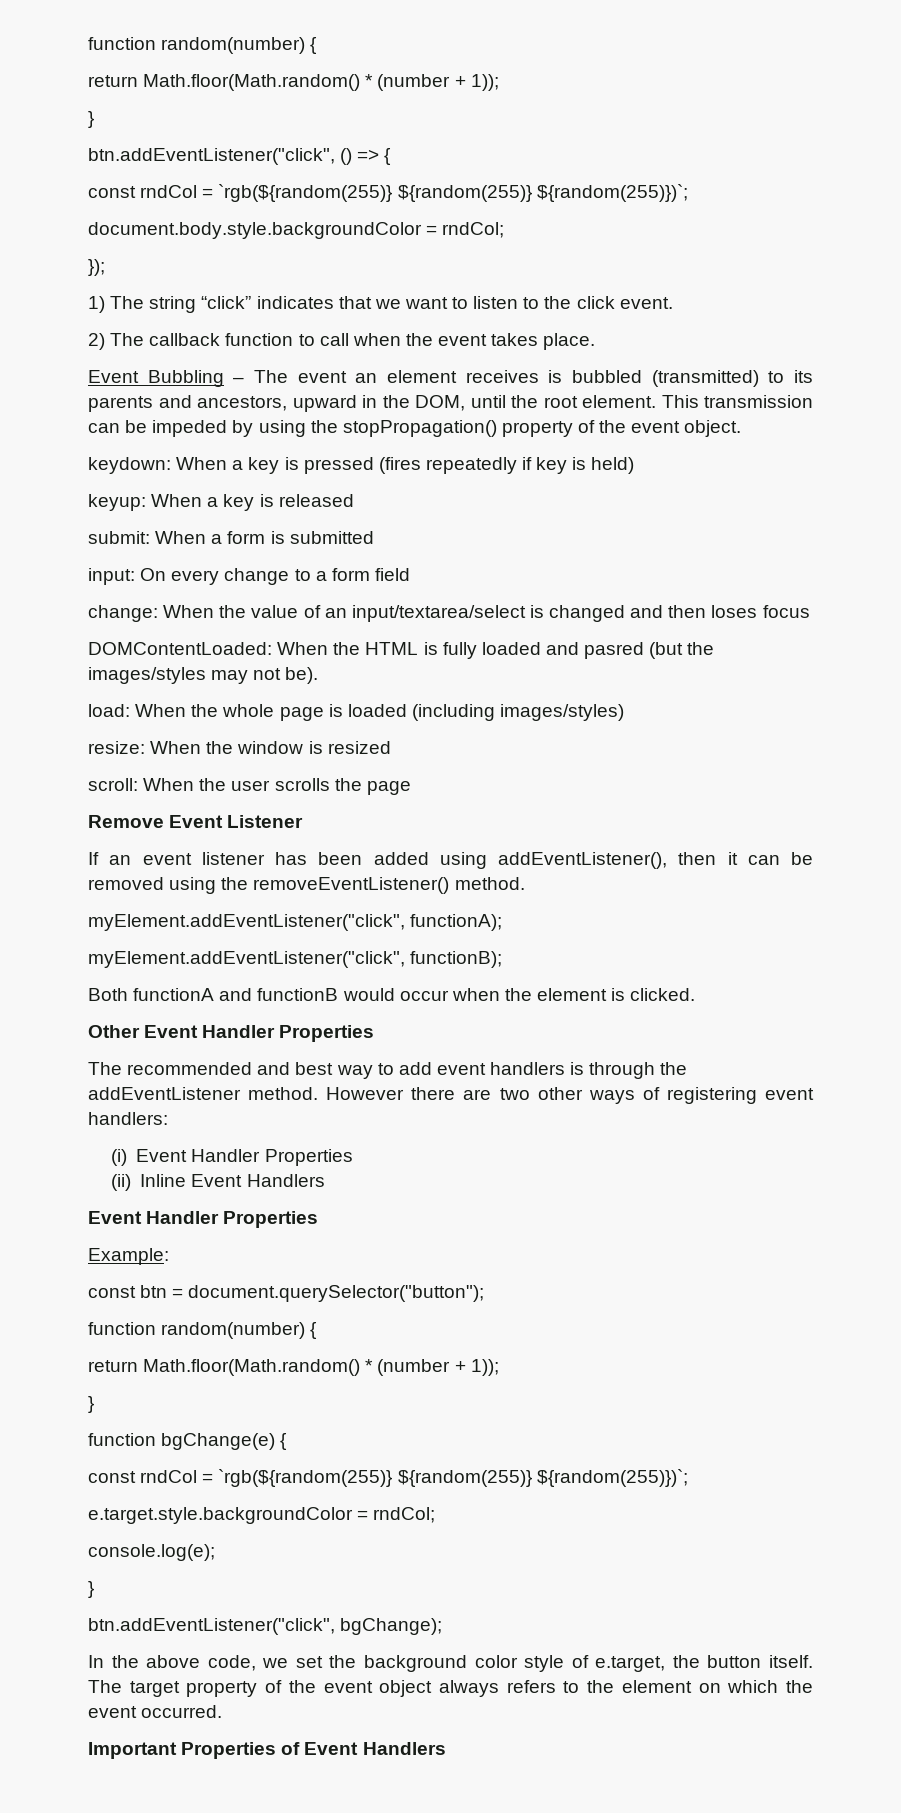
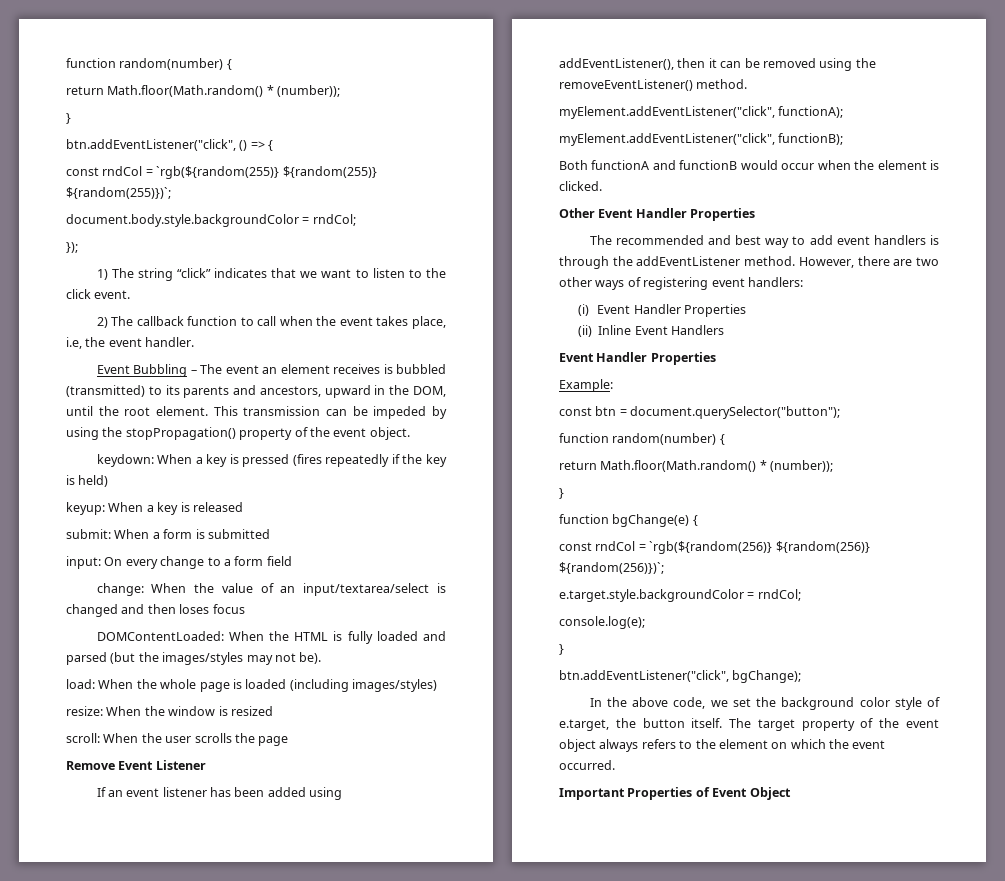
[88,37,318,54] [88,74,499,91] function random(number) { // return Math.floor(Math.random() * (number + 1)); -> [66,58,232,70] [66,85,341,97] function random(number) { // return Math.floor(Math.random() * (number));
[543,333,596,350] place. -> [412,316,446,329] [66,337,195,349] place, i.e, the event handler.
(533, 463) none -> [402,454,423,464] the
[584,642,645,659] pasred -> [66,652,107,665] parsed
[326,1087,405,1100] However -> [798,257,854,268] However,
[377,1359,499,1376] (number + 1)); -> [770,460,834,472] (number));
[218,1469,688,1487] `rgb(${random(255)} ${random(255)} ${random(255)})`; -> [649,541,870,554] [559,562,664,574] `rgb(${random(256)} ${random(256)} ${random(256)})`;
[362,1742,446,1755] Handlers -> [749,787,791,800] Object

